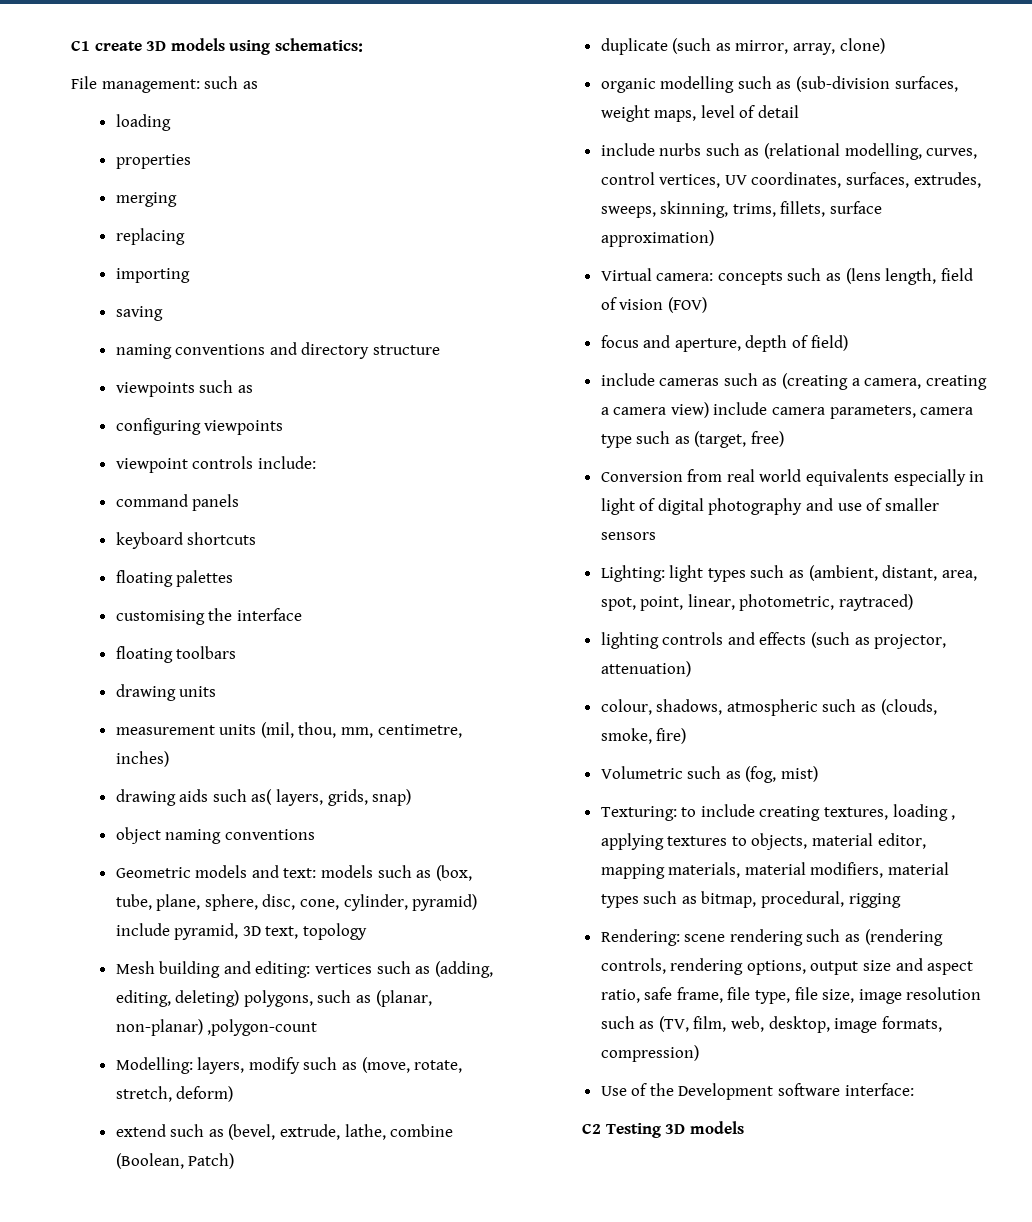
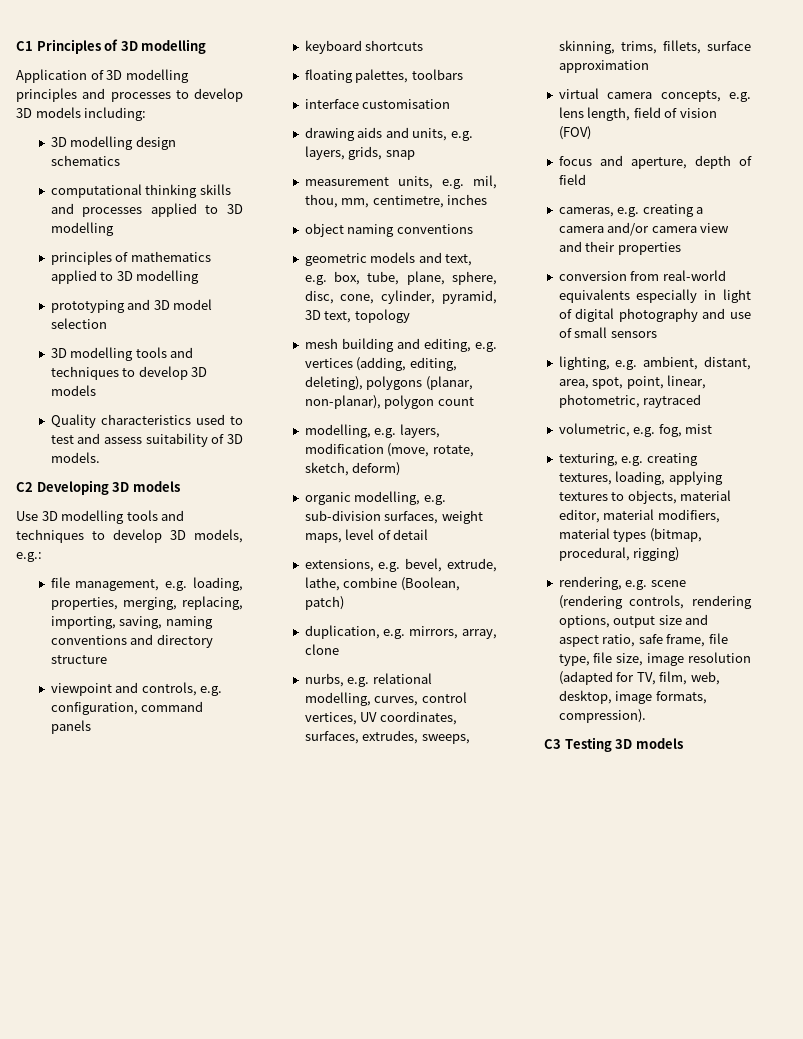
[94,38,363,55] [71,76,258,93] [115,114,171,131] [115,154,191,169] [115,192,177,207] [115,228,185,245] [115,268,190,283] [115,306,163,321] create 3D models using schematics: // File management: such as // loading // properties // merging // replacing // importing // saving // -> [36,39,207,54] [16,69,189,83] [16,88,243,102] [16,107,147,121] [50,136,176,150] [50,155,120,166] [50,184,231,198] [50,203,243,217] [50,222,114,236] [50,251,211,265] [50,270,200,284] [50,299,213,313] [50,318,107,329] [50,347,194,361] [50,366,208,380] [50,385,96,396] [50,414,243,428] [50,433,243,447] [50,452,100,463] [16,480,180,495] [16,510,185,524] [16,529,243,543] [16,552,42,562] [50,577,243,591] [50,596,243,610] [50,616,163,629] Principles of 3D modelling // Application of 3D modelling principles and processes to develop 3D models including: // 3D modelling design schematics // computational thinking skills and processes applied to 3D modelling // principles of mathematics applied to 3D modelling // prototyping and 3D model selection // 3D modelling tools and techniques to develop 3D models // Quality characteristics used to test and assess suitability of 3D models. // C2 Developing 3D models // Use 3D modelling tools and techniques to develop 3D models, e.g.: // file management, e.g. loading, properties, merging, replacing, importing, saving,
[115,380,253,397] [115,418,284,435] [115,456,316,473] viewpoints such as // configuring viewpoints // viewpoint controls include: // -> [50,682,223,696] [50,702,138,715] viewpoint and controls, e.g. configuration,
[176,570,234,587] [115,608,302,625] [115,646,173,663] palettes // customising the interface // floating -> [355,69,409,83] palettes,
[115,684,217,701] [115,722,462,738] [115,751,169,767] [115,789,412,806] // drawing units // measurement units (mil, thou, mm, centimetre, inches) // drawing aids such as( layers, grids, snap) -> [304,99,451,109] [304,127,473,141] [304,146,415,160] [304,175,497,189] [304,194,488,208] // interface customisation // drawing aids and units, e.g. layers, grids, snap // measurement units, e.g. mil, thou, mm, centimetre, inches
[115,867,191,878] Geometric -> [304,253,367,266] geometric
[283,865,472,881] text: models such as (box, -> [445,254,473,266] [304,271,360,285] text, e.g. box,
[412,894,478,911] [115,923,170,936] pyramid) include -> (436, 297) none
[115,961,155,974] Mesh -> [304,338,338,349] mesh
[255,961,493,978] [115,990,432,1007] [115,1019,318,1036] [115,1057,357,1074] editing: vertices such as (adding, editing, deleting) polygons, such as (planar, non-planar) ,polygon-count // Modelling: layers, modify such as -> [423,338,497,352] [304,357,457,371] [304,376,473,390] [304,395,474,409] [304,424,440,438] [304,443,384,454] editing, e.g. vertices (adding, editing, deleting), polygons (planar, non-planar), polygon count // modelling, e.g. layers, modification
[115,1086,172,1102] stretch, -> [304,462,349,476] sketch,
[115,1124,454,1140] [115,1153,235,1169] [600,38,885,55] [600,76,890,93] extend such as (bevel, extrude, lathe, combine (Boolean, Patch) // duplicate (such as mirror, array, clone) // organic modelling such as (sub-division -> [304,491,446,505] [304,510,381,521] organic modelling, e.g. sub-division
[600,143,840,159] include nurbs such as (relational -> [304,558,497,572] [304,577,460,591] [304,596,344,610] [304,625,497,639] [304,644,339,655] [304,673,432,687] extensions, e.g. bevel, extrude, lathe, combine (Boolean, patch) // duplication, e.g. mirrors, array, clone // nurbs, e.g. relational
[600,230,714,247] [600,268,881,285] approximation) // Virtual camera: concepts such as (lens -> [558,60,649,73] [558,88,751,102] [558,107,584,118] approximation // virtual camera concepts, e.g. lens
[810,335,848,351] [600,373,987,390] [600,402,974,419] [600,431,784,448] [600,469,802,482] field) // include cameras such as (creating a camera, creating a camera view) include camera parameters, camera type such as (target, free) // Conversion from real world -> [558,174,586,185] [558,204,704,217] [558,222,730,236] [558,241,681,255] [558,270,726,281] field // cameras, e.g. creating a camera and/or camera view and their properties // conversion from real-world
[884,498,939,511] smaller -> [574,327,608,338] small
[600,565,878,582] Lighting: light types such as (ambient, -> [558,356,699,370] lighting, e.g. ambient,
[838,594,913,611] [600,632,947,649] [600,661,691,677] [600,699,937,716] [600,728,687,744] [600,766,818,783] [600,804,956,821] raytraced) // lighting controls and effects (such as projector, attenuation) // colour, shadows, atmospheric such as (clouds, smoke, fire) // Volumetric such as (fog, mist) // Texturing: to include creating textures, loading , -> [643,394,702,408] [558,423,713,437] [558,453,698,466] [558,471,666,485] raytraced // volumetric, e.g. fog, mist // texturing, e.g. creating textures, loading,
[600,862,741,879] mapping materials, -> (600, 516) none
[643,891,901,908] [600,929,860,946] such as bitmap, procedural, rigging // Rendering: scene rendering such as -> [649,528,702,542] [558,547,680,561] [558,576,686,590] (bitmap, procedural, rigging) // rendering, e.g. scene
[600,1016,689,1032] such as (TV, -> [558,671,656,685] (adapted for TV,
[600,1045,699,1062] [600,1083,914,1100] [581,1123,601,1134] compression) // Use of the Development software interface: // C2 -> [558,709,646,723] [544,739,562,749] compression). // C3

